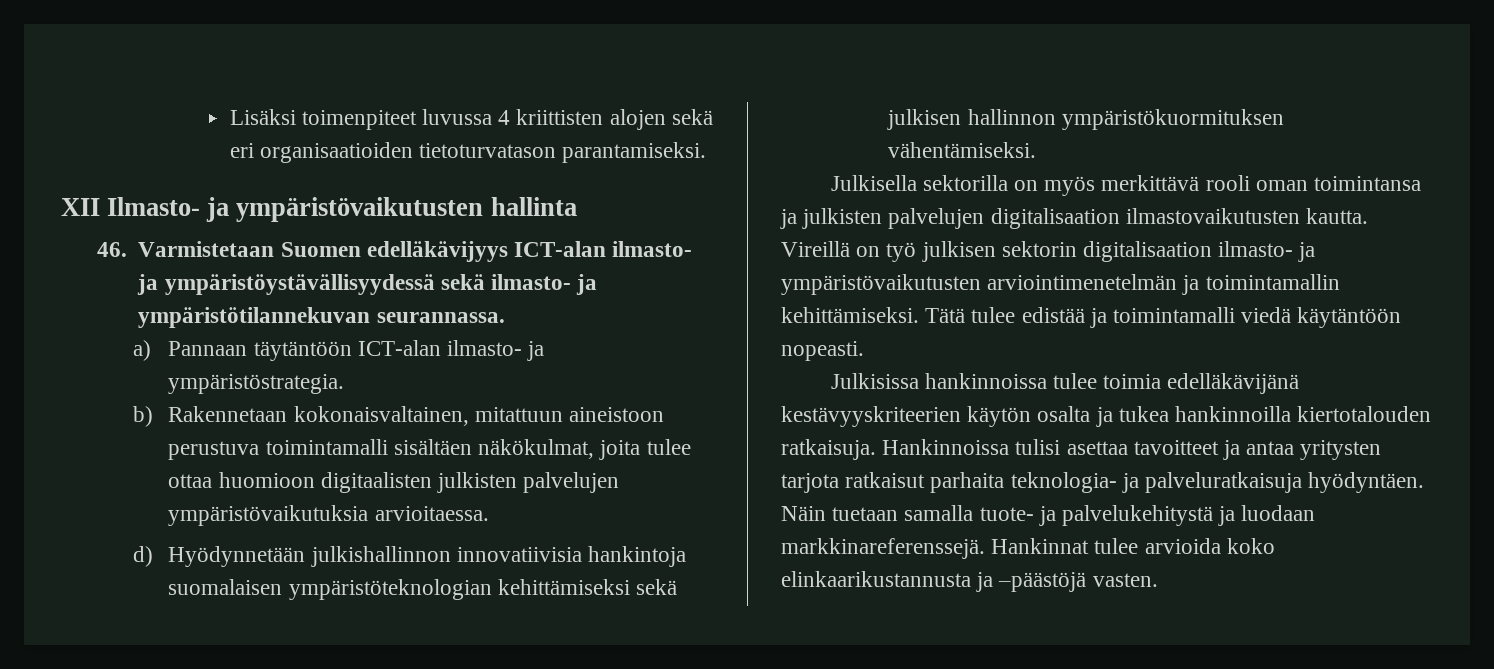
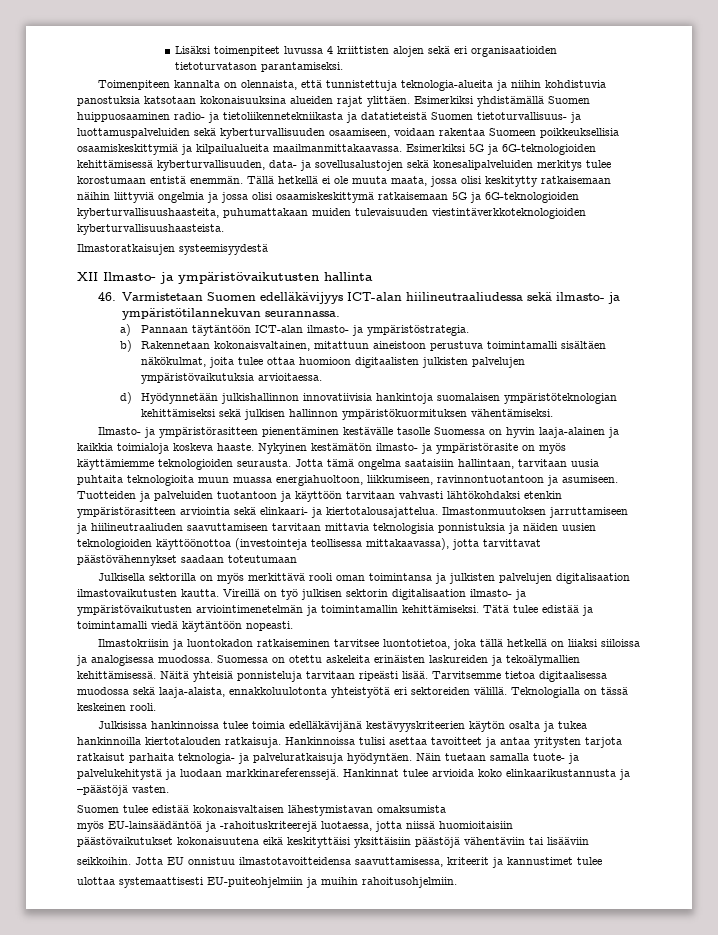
(707, 152) none -> [97,80,606,91] [77,96,590,107] [77,112,581,123] [77,128,619,139] [77,144,596,155] [77,160,611,171] [77,176,611,187] [77,192,579,203] [77,208,586,219] [77,224,224,235] [77,244,268,255] // Toimenpiteen kannalta on olennaista, että tunnistettuja teknologia-alueita ja niihin kohdistuvia panostuksia katsotaan kokonaisuuksina alueiden rajat ylittäen. Esimerkiksi yhdistämällä Suomen huippuosaaminen radio- ja tietoliikennetekniikasta ja datatieteistä Suomen tietoturvallisuus- ja luottamuspalveluiden sekä kyberturvallisuuden osaamiseen, voidaan rakentaa Suomeen poikkeuksellisia osaamiskeskittymiä ja kilpailualueita maailmanmittakaavassa. Esimerkiksi 5G ja 6G-teknologioiden kehittämisessä kyberturvallisuuden, data- ja sovellusalustojen sekä konesalipalveluiden merkitys tulee korostumaan entistä enemmän. Tällä hetkellä ei ole muuta maata, jossa olisi keskitytty ratkaisemaan näihin liittyviä ongelmia ja jossa olisi osaamiskeskittymä ratkaisemaan 5G ja 6G-teknologioiden kyberturvallisuushaasteita, puhumattakaan muiden tulevaisuuden viestintäverkkoteknologioiden kyberturvallisuushaasteista. // Ilmastoratkaisujen systeemisyydestä
[612,241,693,257] [137,274,435,295] ilmasto- ja ympäristöystävällisyydessä -> [406,292,524,301] hiilineutraaliudessa
(1037, 150) none -> [97,427,619,438] [77,443,566,454] [77,459,599,470] [77,475,618,486] [77,491,562,502] [77,507,628,518] [76,523,596,534] [77,538,541,550] [77,555,297,566] // Ilmasto- ja ympäristörasitteen pienentäminen kestävälle tasolle Suomessa on hyvin laaja-alainen ja kaikkia toimialoja koskeva haaste. Nykyinen kestämätön ilmasto- ja ympäristörasite on myös käyttämiemme teknologioiden seurausta. Jotta tämä ongelma saataisiin hallintaan, tarvitaan uusia puhtaita teknologioita muun muassa energiahuoltoon, liikkumiseen, ravinnontuotantoon ja asumiseen. Tuotteiden ja palveluiden tuotantoon ja käyttöön tarvitaan vahvasti lähtökohdaksi etenkin ympäristörasitteen arviointia sekä elinkaari- ja kiertotalousajattelua. Ilmastonmuutoksen jarruttamiseen ja hiilineutraaliuden saavuttamiseen tarvitaan mittavia teknologisia ponnistuksia ja näiden uusien teknologioiden käyttöönottoa (investointeja teollisessa mittakaavassa), jotta tarvittavat päästövähennykset saadaan toteutumaan
(864, 351) none -> [97,639,640,650] [76,655,580,666] [77,671,607,682] [77,687,628,698] [77,703,156,711] // Ilmastokriisin ja luontokadon ratkaiseminen tarvitsee luontotietoa, joka tällä hetkellä on liiaksi siiloissa ja analogisessa muodossa. Suomessa on otettu askeleita erinäisten laskureiden ja tekoälymallien kehittämisessä. Näitä yhteisiä ponnisteluja tarvitaan ripeästi lisää. Tarvitsemme tietoa digitaalisessa muodossa sekä laaja-alaista, ennakkoluulotonta yhteistyötä eri sektoreiden välillä. Teknologialla on tässä keskeinen rooli.
(1158, 580) none -> [77,805,446,816] [77,821,513,832] [77,837,589,848] [77,857,602,868] [77,877,457,888] // Suomen tulee edistää kokonaisvaltaisen lähestymistavan omaksumista // myös EU-lainsäädäntöä ja -rahoituskriteerejä luotaessa, jotta niissä huomioitaisiin // päästövaikutukset kokonaisuutena eikä keskityttäisi yksittäisiin päästöjä vähentäviin tai lisääviin // seikkoihin. Jotta EU onnistuu ilmastotavoitteidensa saavuttamisessa, kriteerit ja kannustimet tulee // ulottaa systemaattisesti EU-puiteohjelmiin ja muihin rahoitusohjelmiin.

